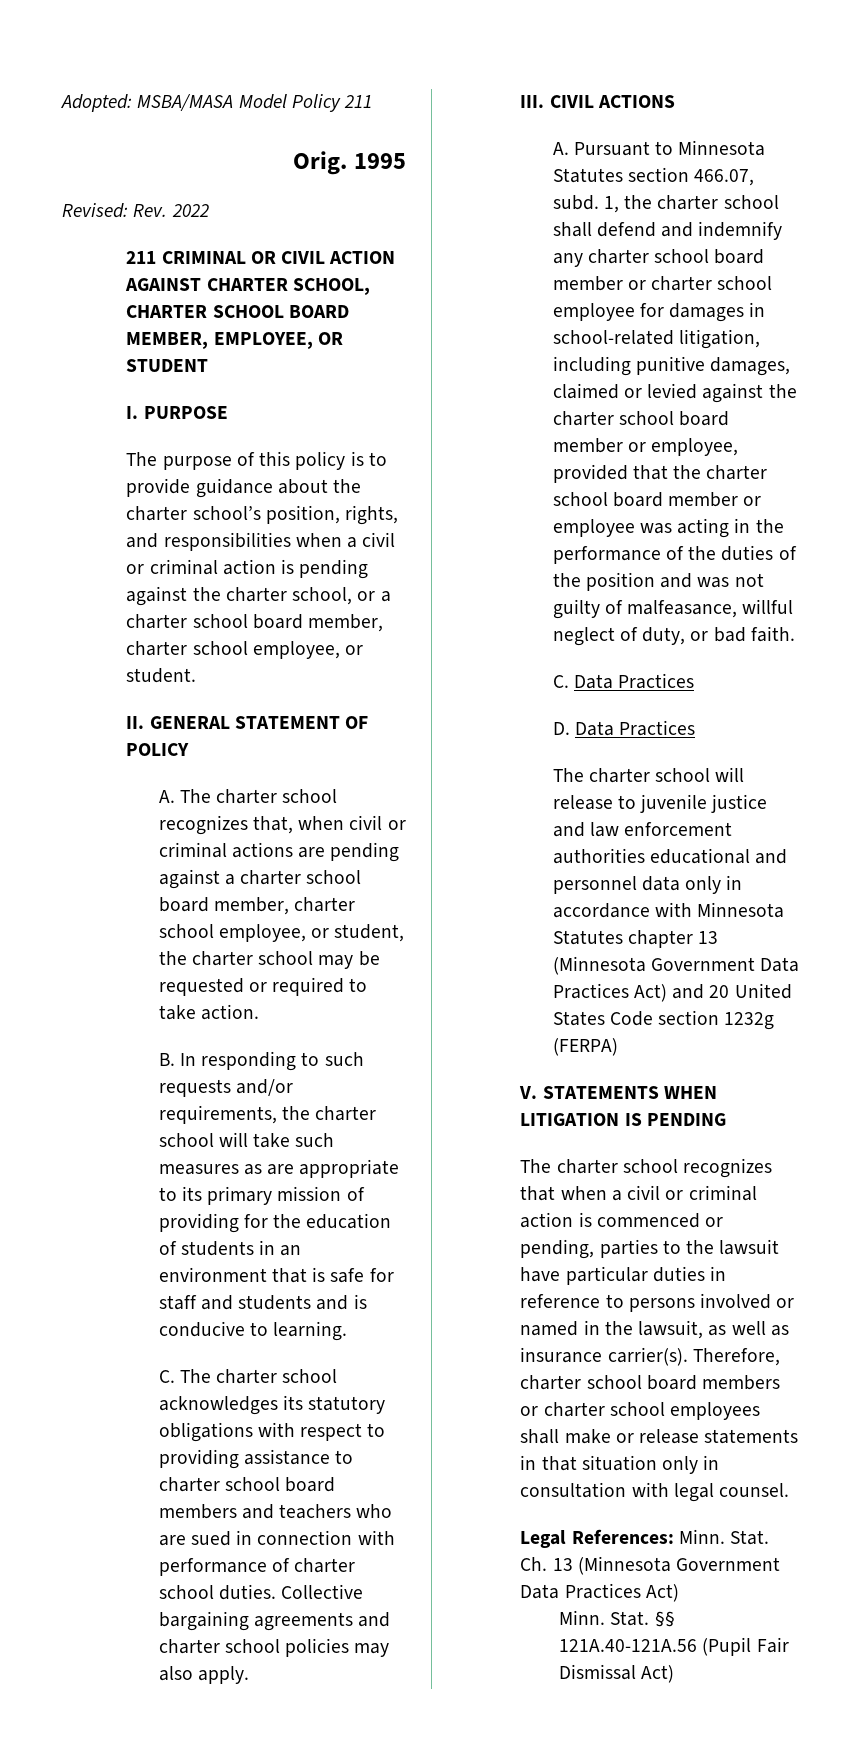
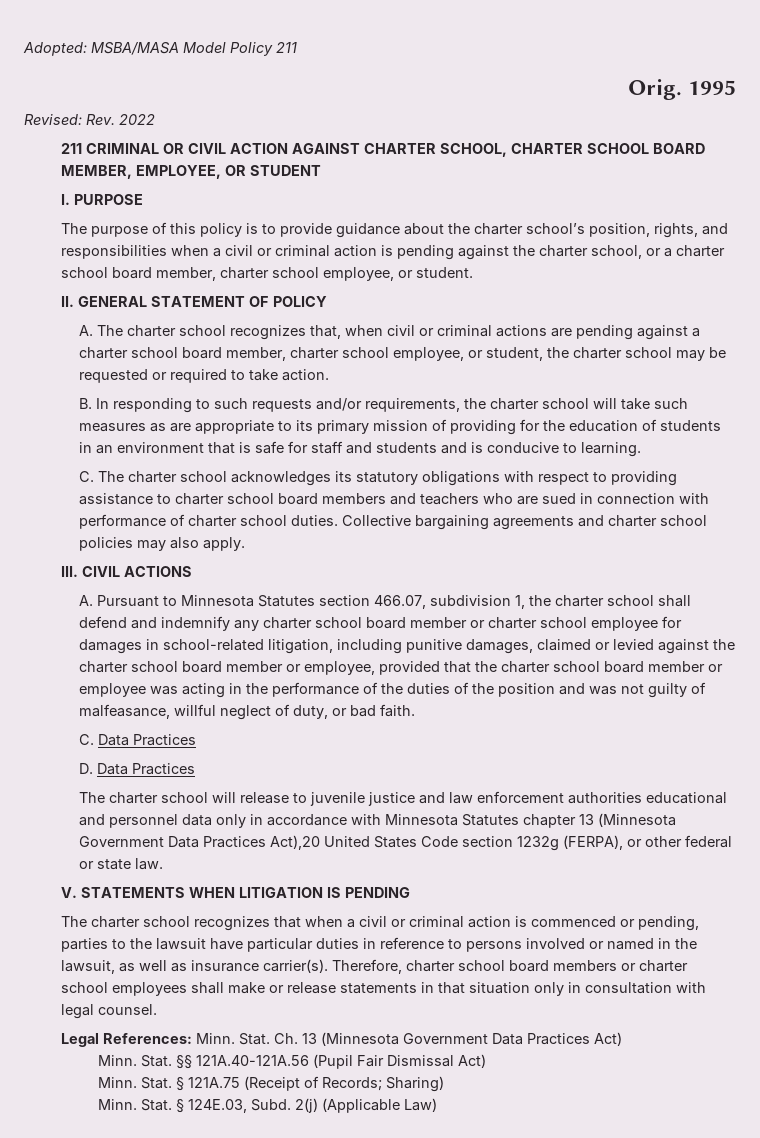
[552,195,599,210] subd. -> [430,595,512,606] subdivision
[633,984,730,1002] Act) and 20 -> [270,835,321,850] Act),20
[552,1038,618,1056] (FERPA) -> [563,835,733,850] [79,858,164,870] (FERPA), or other federal or state law.
(675, 1674) none -> [97,1076,444,1092] [97,1098,437,1113] // Minn. Stat. § 121A.75 (Receipt of Records; Sharing) // Minn. Stat. § 124E.03, Subd. 2(j) (Applicable Law)

